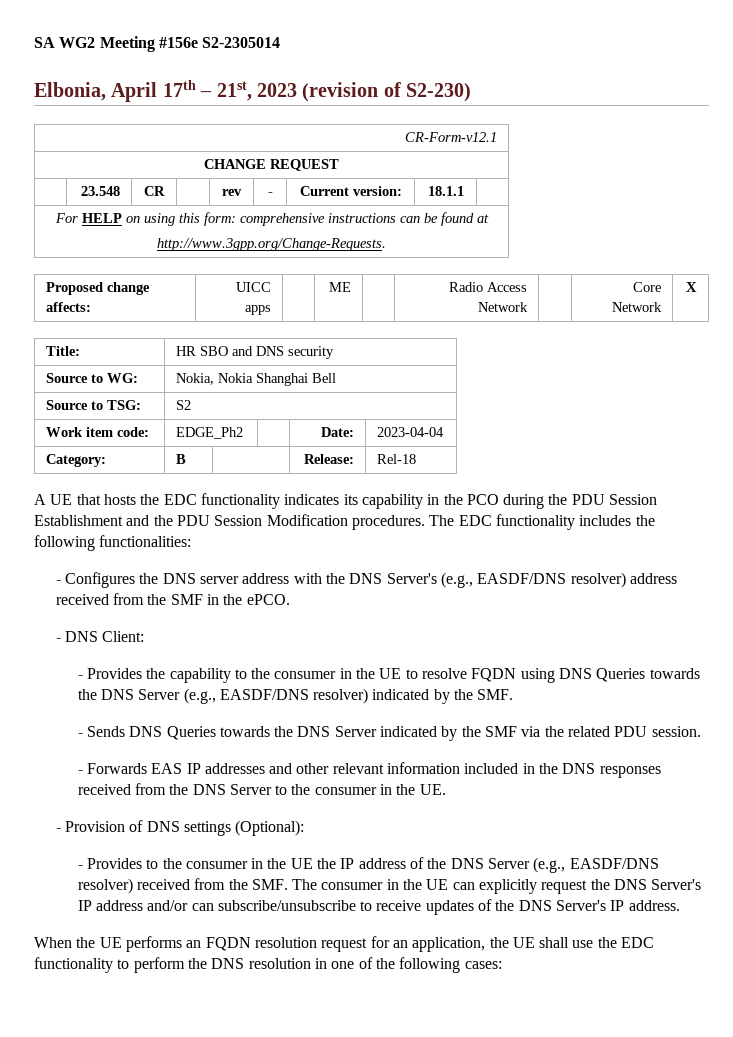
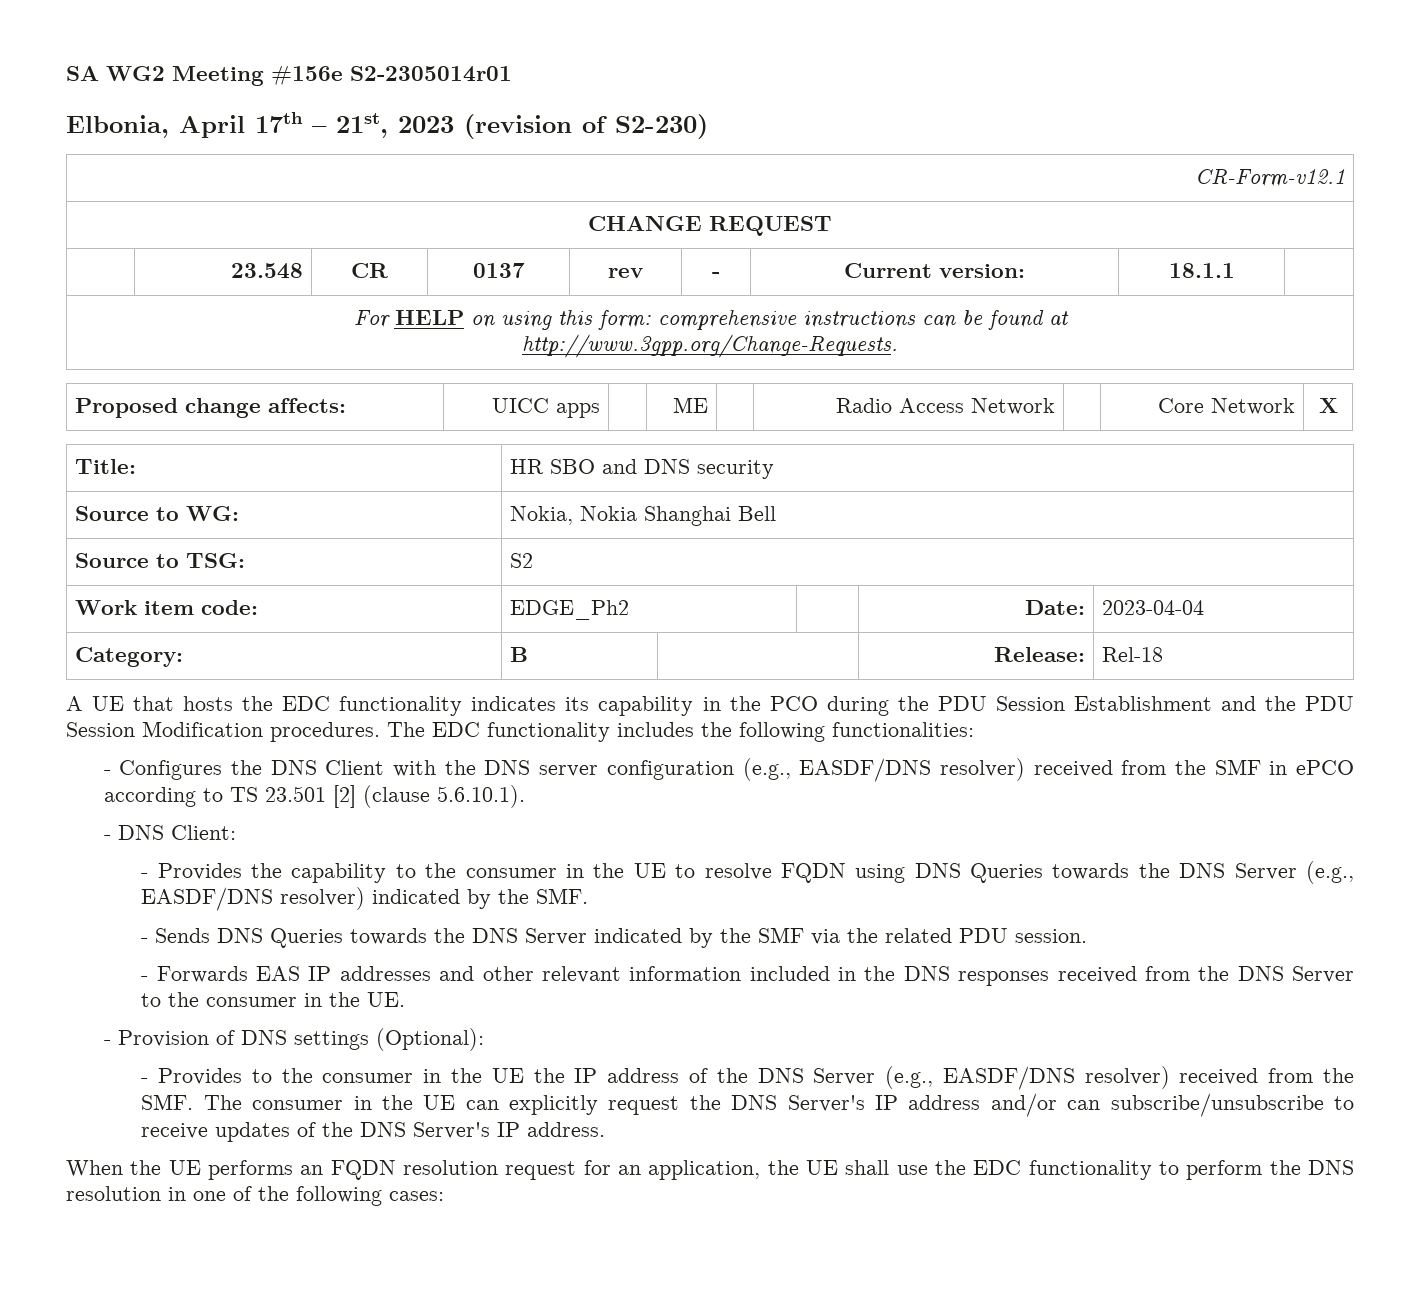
[202,37,281,48] S2-2305014 -> [350,66,512,82] S2-2305014r01
(165, 191) none -> [472,263,525,278] 0137
[200,573,290,584] server address -> [325,760,385,775] Client
[386,572,677,588] Server's (e.g., EASDF/DNS resolver) address -> [539,758,1025,782] server configuration (e.g., EASDF/DNS resolver)
[223,594,290,605] the ePCO. -> [1295,760,1354,775] [103,785,525,808] ePCO according to TS 23.501 [2] (clause 5.6.10.1).

